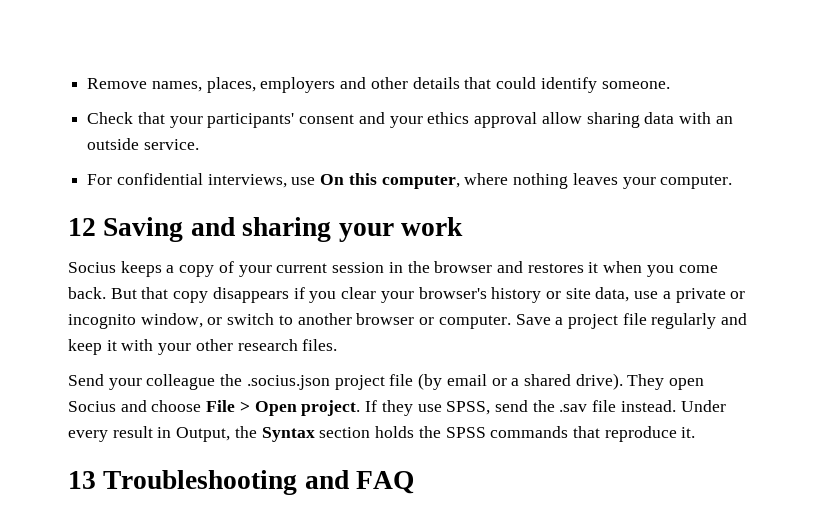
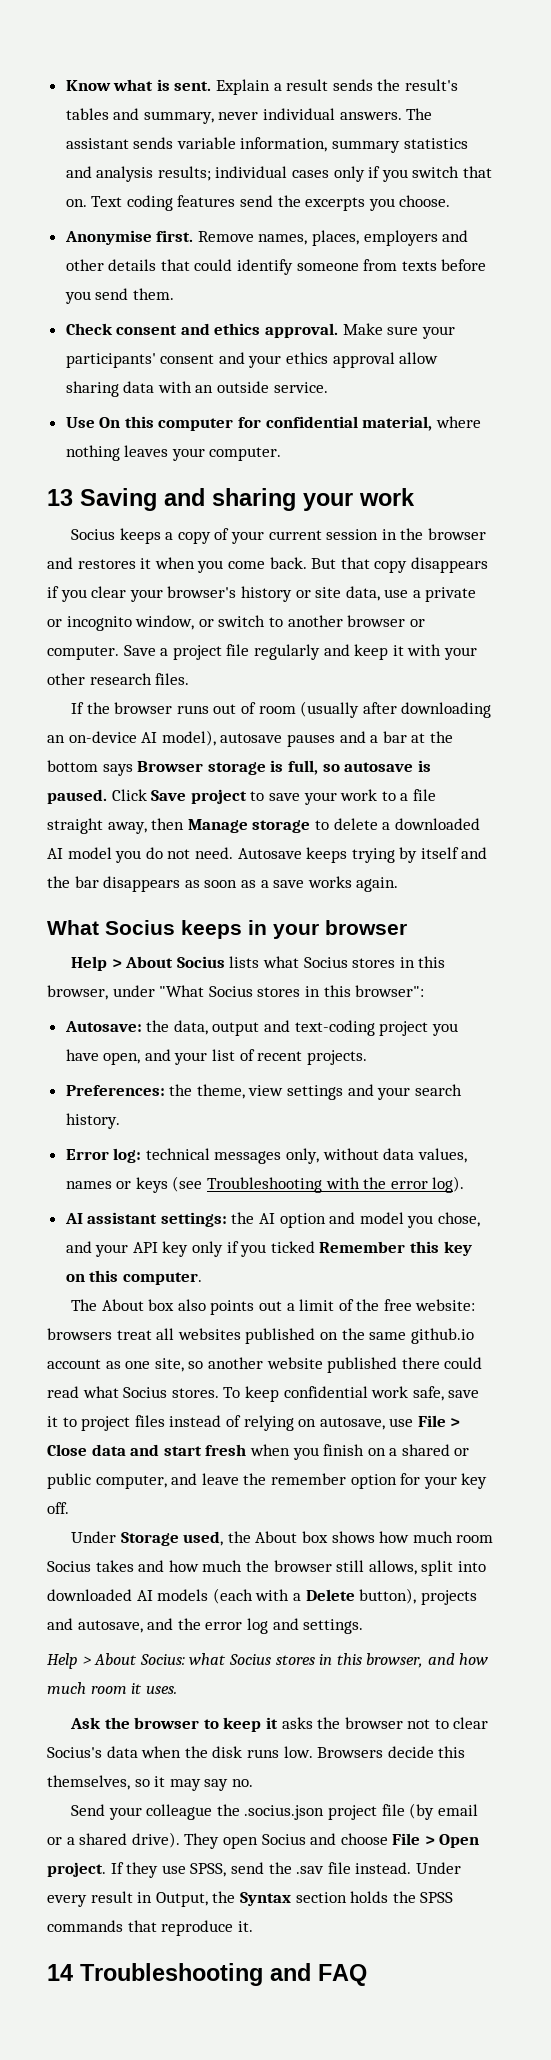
(87, 83) none -> [65,79,459,95] [65,108,433,124] [65,137,468,153] [65,166,493,182] [65,195,451,211] [64,230,194,245] Know what is sent. Explain a result sends the result's tables and summary, never individual answers. The assistant sends variable information, summary statistics and analysis results; individual cases only if you switch that on. Text coding features send the excerpts you choose. // Anonymise first.
[601,81,670,89] [87,112,165,124] someone. // Check that -> [296,259,487,271] [64,288,174,304] [65,323,419,338] someone from texts before you send them. // Check consent and ethics approval. Make sure
[87,173,460,189] For confidential interviews, use On this computer, -> [65,416,433,431] Use On this computer for confidential material,
[68,218,96,236] 12 -> [47,489,73,506] 13
(338, 345) none -> [70,701,492,718] [47,730,453,747] [47,760,431,776] [47,789,436,805] [47,818,480,834] [47,847,488,863] [47,876,399,892] [47,920,407,939] [70,956,446,971] [47,985,425,1000] [64,1020,458,1036] [65,1049,367,1065] [65,1084,462,1100] [65,1113,120,1129] [65,1148,467,1164] [65,1176,465,1193] [64,1212,481,1228] [65,1241,472,1257] [65,1270,202,1285] [70,1299,476,1315] [47,1328,474,1344] [47,1357,483,1373] [47,1386,480,1402] [47,1415,461,1431] [47,1444,470,1460] [47,1473,488,1489] [47,1502,69,1514] [70,1531,494,1546] [47,1560,486,1576] [47,1588,477,1605] [47,1618,364,1634] [47,1653,489,1669] [47,1682,177,1694] [69,1717,489,1732] [47,1746,466,1758] [47,1775,253,1791] // If the browser runs out of room (usually after downloading an on-device AI model), autosave pauses and a bar at the bottom says Browser storage is full, so autosave is paused. Click Save project to save your work to a file straight away, then Manage storage to delete a downloaded AI model you do not need. Autosave keeps trying by itself and the bar disappears as soon as a save works again. // What Socius keeps in your browser // Help > About Socius lists what Socius stores in this browser, under "What Socius stores in this browser": // Autosave: the data, output and text-coding project you have open, and your list of recent projects. // Preferences: the theme, view settings and your search history. // Error log: technical messages only, without data values, names or keys (see Troubleshooting with the error log). // AI assistant settings: the AI option and model you chose, and your API key only if you ticked Remember this key on this computer. // The About box also points out a limit of the free website: browsers treat all websites published on the same github.io account as one site, so another website published there could read what Socius stores. To keep confidential work safe, save it to project files instead of relying on autosave, use File > Close data and start fresh when you finish on a shared or public computer, and leave the remember option for your key off. // Under Storage used, the About box shows how much room Socius takes and how much the browser still allows, split into downloaded AI models (each with a Delete button), projects and autosave, and the error log and settings. // Help > About Socius: what Socius stores in this browser, and how much room it uses. // Ask the browser to keep it asks the browser not to clear Socius's data when the disk runs low. Browsers decide this themselves, so it may say no.
[68,471,96,489] 13 -> [47,1964,73,1981] 14

